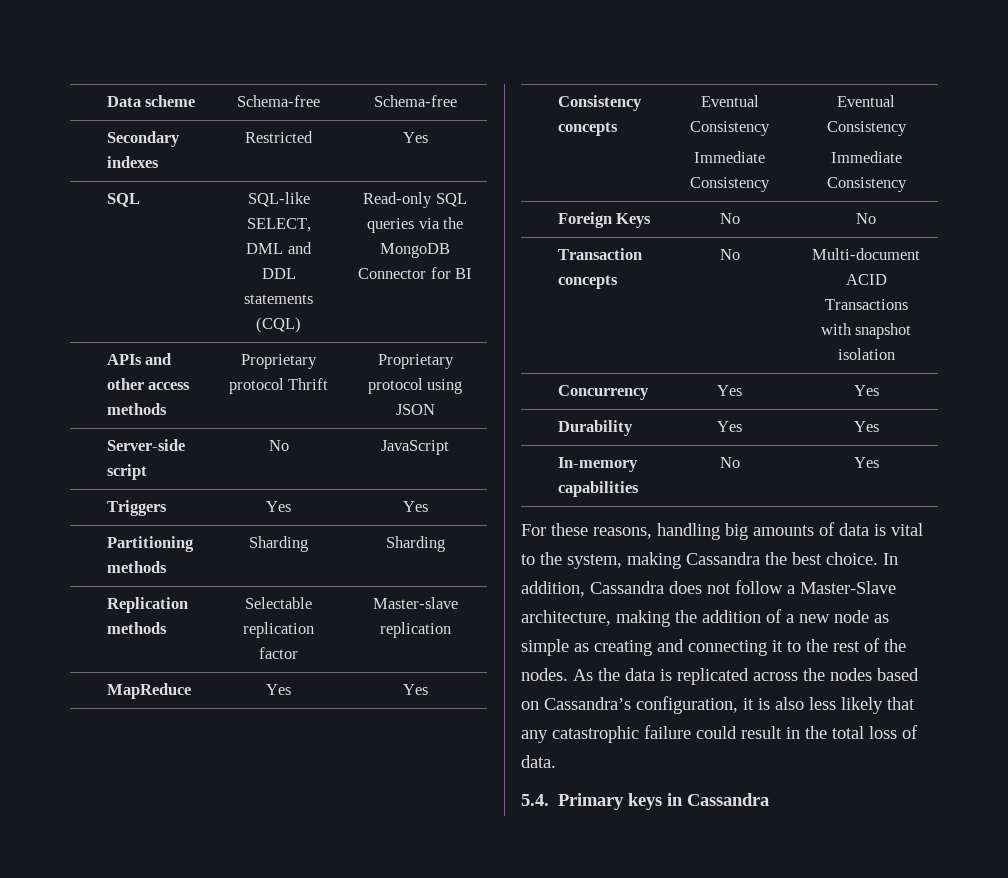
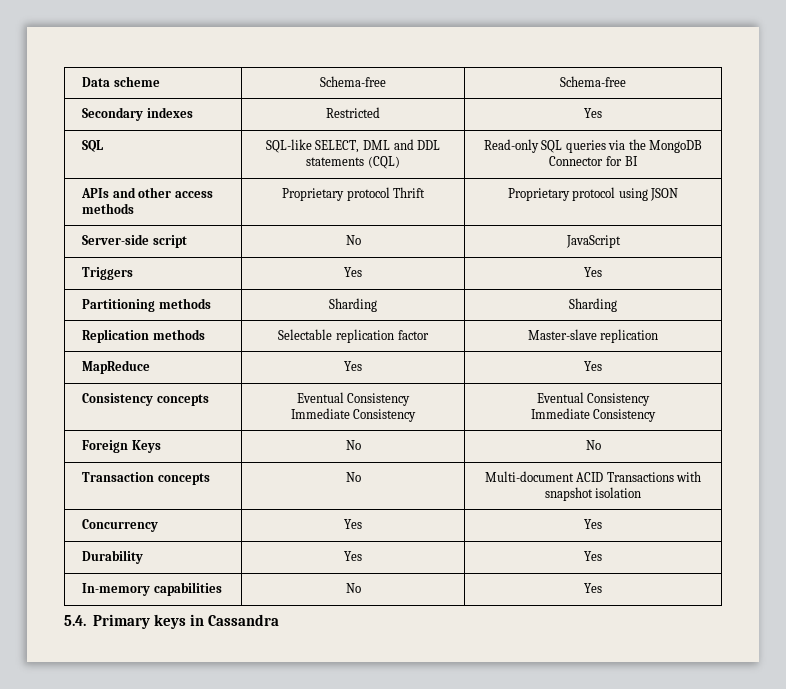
[521,522,923,540] [521,552,898,569] [521,580,896,597] [521,609,889,627] [521,638,906,656] [521,668,919,685] [521,696,915,714] [521,725,918,743] [521,755,556,768] // For these reasons, handling big amounts of data is vital to the system, making Cassandra the best choice. In addition, Cassandra does not follow a Master-Slave architecture, making the addition of a new node as simple as creating and connecting it to the rest of the nodes. As the data is replicated across the nodes based on Cassandra’s configuration, it is also less likely that any catastrophic failure could result in the total loss of data. -> (602, 588) none

